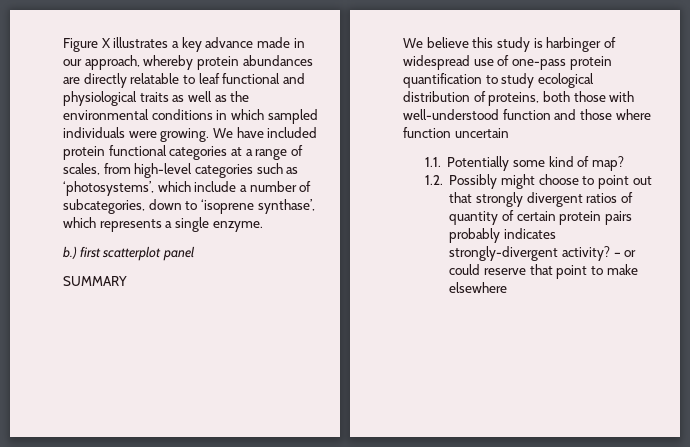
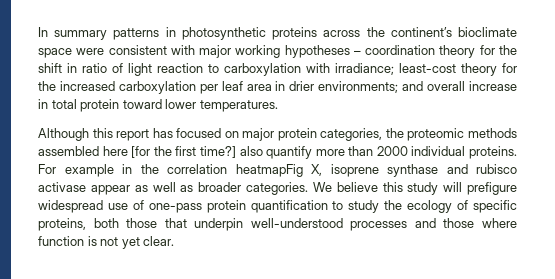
[63,37,305,52] [63,55,313,70] [63,73,305,88] [63,91,250,106] [63,109,318,124] [63,127,318,142] [63,145,303,160] [63,163,299,178] [63,181,312,196] [63,199,315,214] [63,217,263,232] [63,246,195,261] [63,276,127,286] Figure X illustrates a key advance made in our approach, whereby protein abundances are directly relatable to leaf functional and physiological traits as well as the environmental conditions in which sampled individuals were growing. We have included protein functional categories at a range of scales, from high-level categories such as ‘photosystems’, which include a number of subcategories, down to ‘isoprene synthase’, which represents a single enzyme. // b.) first scatterplot panel // SUMMARY // -> [38,27,517,40] [38,45,517,58] [38,63,517,76] [38,81,518,94] [38,99,278,112] [38,128,517,141] [38,146,517,159] [38,164,517,177] [38,182,308,195] In summary patterns in photosynthetic proteins across the continent’s bioclimate space were consistent with major working hypotheses – coordination theory for the shift in ratio of light reaction to carboxylation with irradiance; least-cost theory for the increased carboxylation per leaf area in drier environments; and overall increase in total protein toward lower temperatures. // Although this report has focused on major protein categories, the proteomic methods assembled here [for the first time?] also quantify more than 2000 individual proteins. For example in the correlation heatmapFig X, isoprene synthase and rubisco activase appear as well as broader categories.
[533,37,616,52] is harbinger of -> [443,182,517,195] will prefigure
[537,73,594,88] [403,91,635,106] [403,109,651,120] [403,127,509,138] [424,156,624,171] [424,174,652,189] [449,192,633,207] [449,210,632,225] [449,228,556,243] [449,246,637,261] [449,264,638,279] [449,282,508,293] ecological distribution of proteins, both those with well-understood function and those where function uncertain // 1.1. Potentially some kind of map? // 1.2. Possibly might choose to point out that strongly divergent ratios of quantity of certain protein pairs probably indicates strongly-divergent activity? – or could reserve that point to make elsewhere -> [384,200,518,213] [38,218,517,231] [38,236,175,249] the ecology of specific proteins, both those that underpin well-understood processes and those where function is not yet clear.

